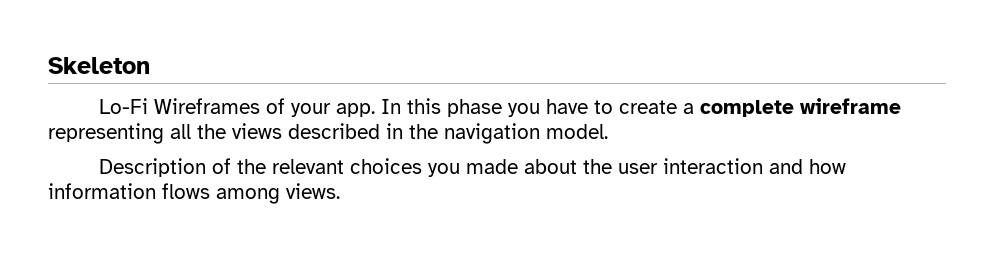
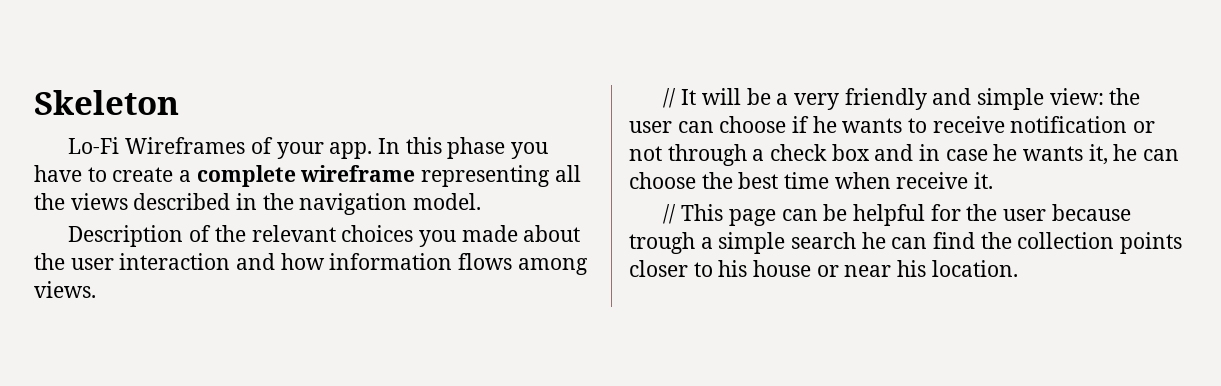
(340, 191) none -> [663,88,1141,110] [629,116,1156,133] [629,144,1180,166] [629,172,994,189] [663,204,1131,226] [629,232,1183,254] [629,260,1018,277] // // It will be a very friendly and simple view: the user can choose if he wants to receive notification or not through a check box and in case he wants it, he can choose the best time when receive it. // // This page can be helpful for the user because trough a simple search he can find the collection points closer to his house or near his location.

